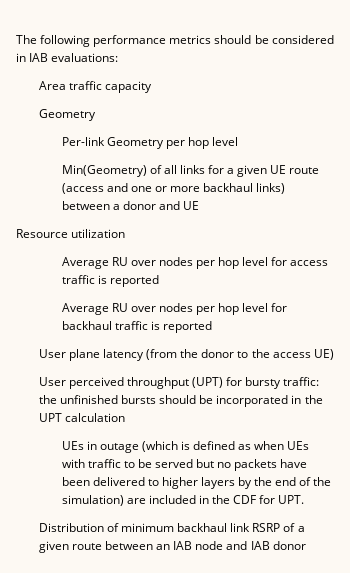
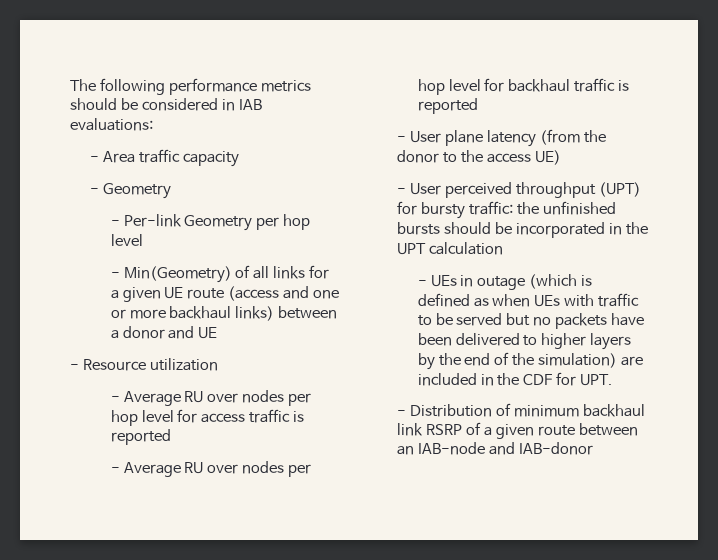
(119, 57) none -> [90,156,100,162] -
(152, 87) none -> [90,188,100,194] -
(96, 115) none -> [110,220,120,226] -
(238, 141) none -> [110,272,120,278] -
(199, 205) none -> [70,364,79,370] -
(126, 233) none -> [110,396,120,402] -
(159, 281) none -> [110,467,120,473] -
(212, 327) none -> [397,136,407,142] -
(334, 354) none -> [397,188,407,194] -
(125, 417) none -> [417,280,427,286] -
(305, 499) none -> [397,410,407,416] -
[173,541,306,550] IAB node and IAB donor -> [418,442,594,455] IAB-node and IAB-donor

